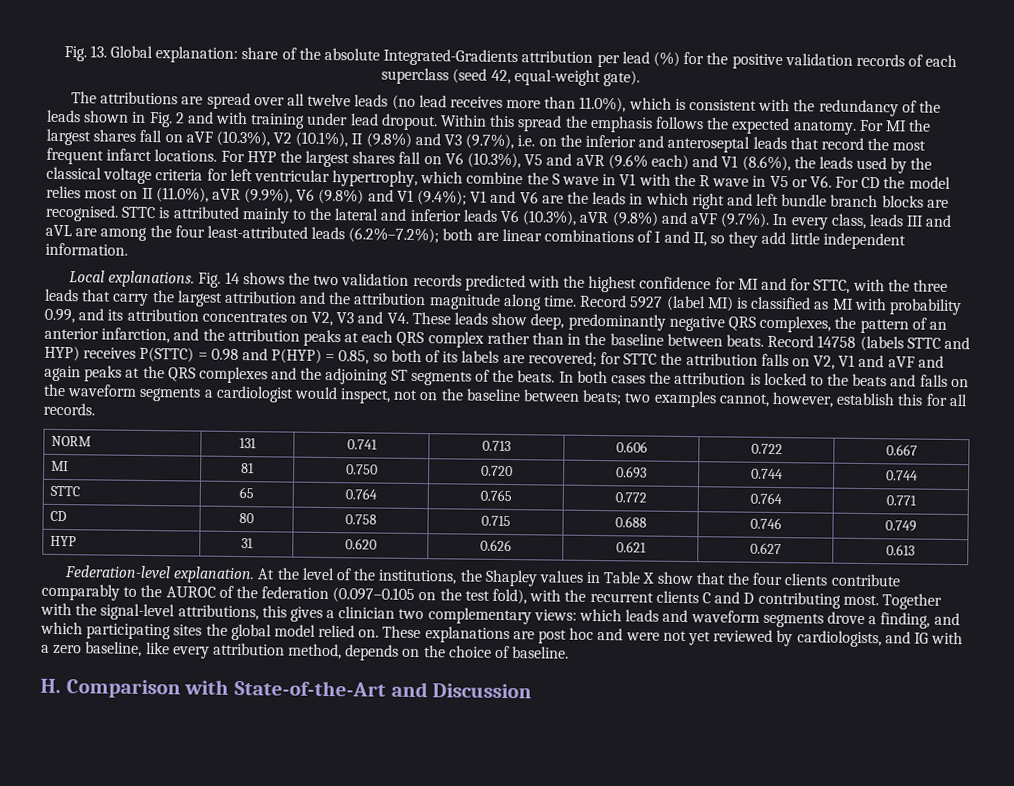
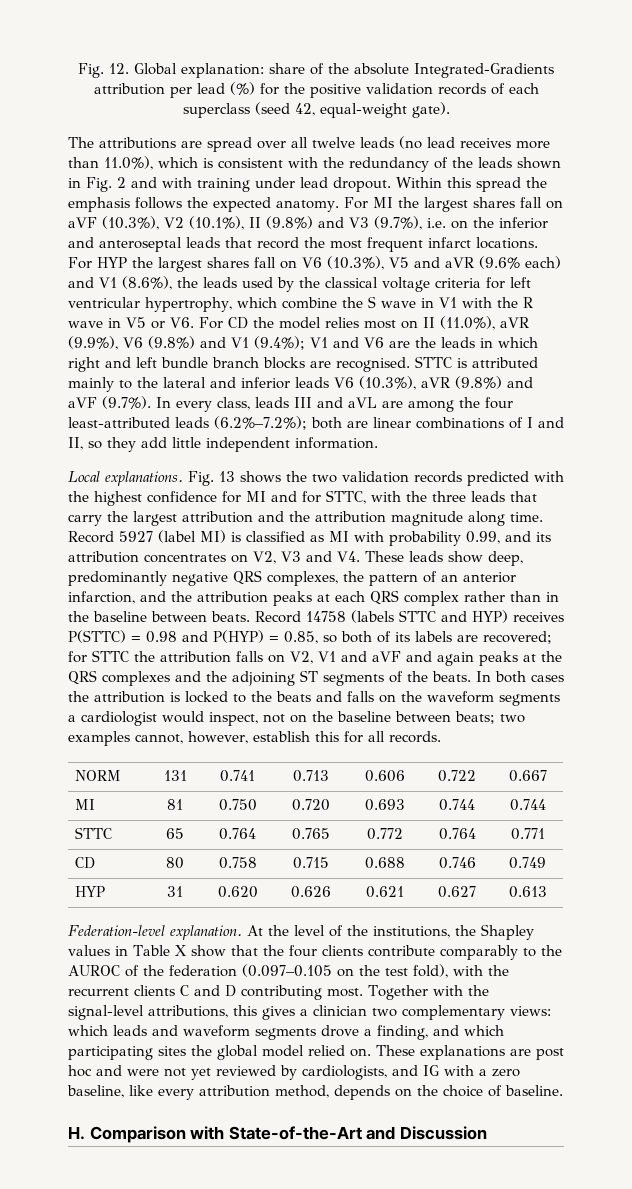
[63,45,107,62] Fig. 13. -> [78,63,129,78] Fig. 12.
[224,271,240,285] 14 -> [219,471,235,482] 13

